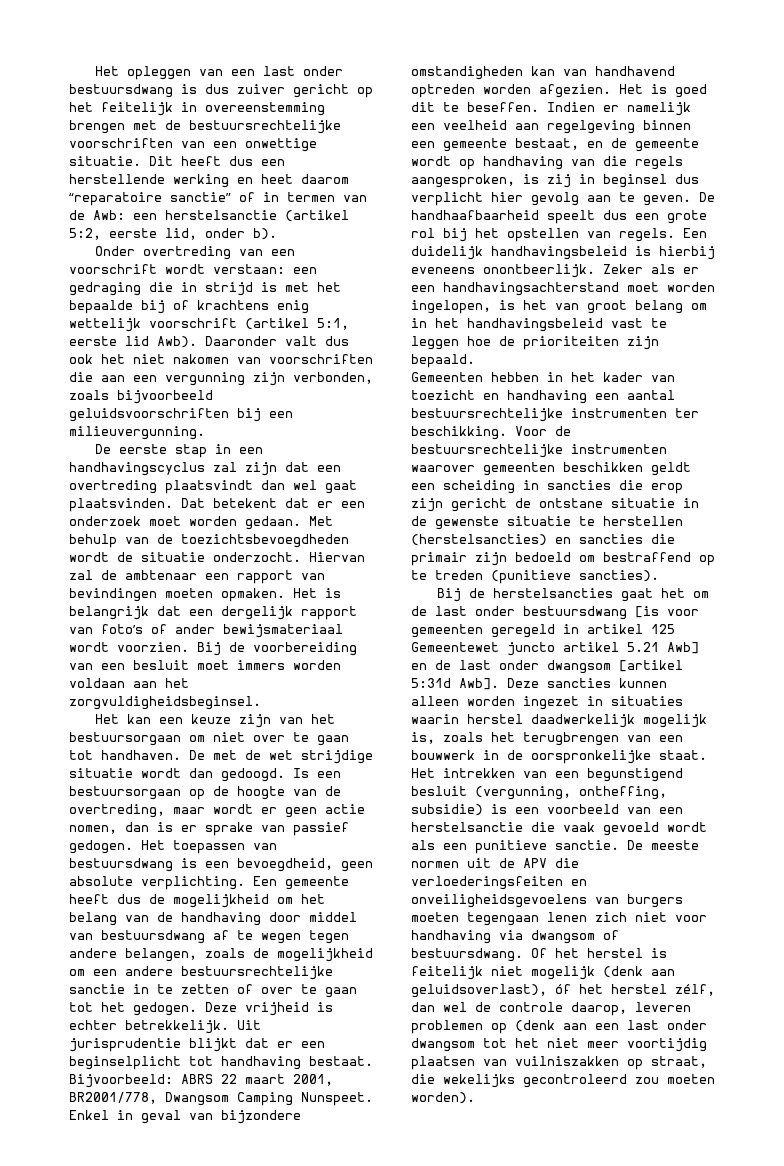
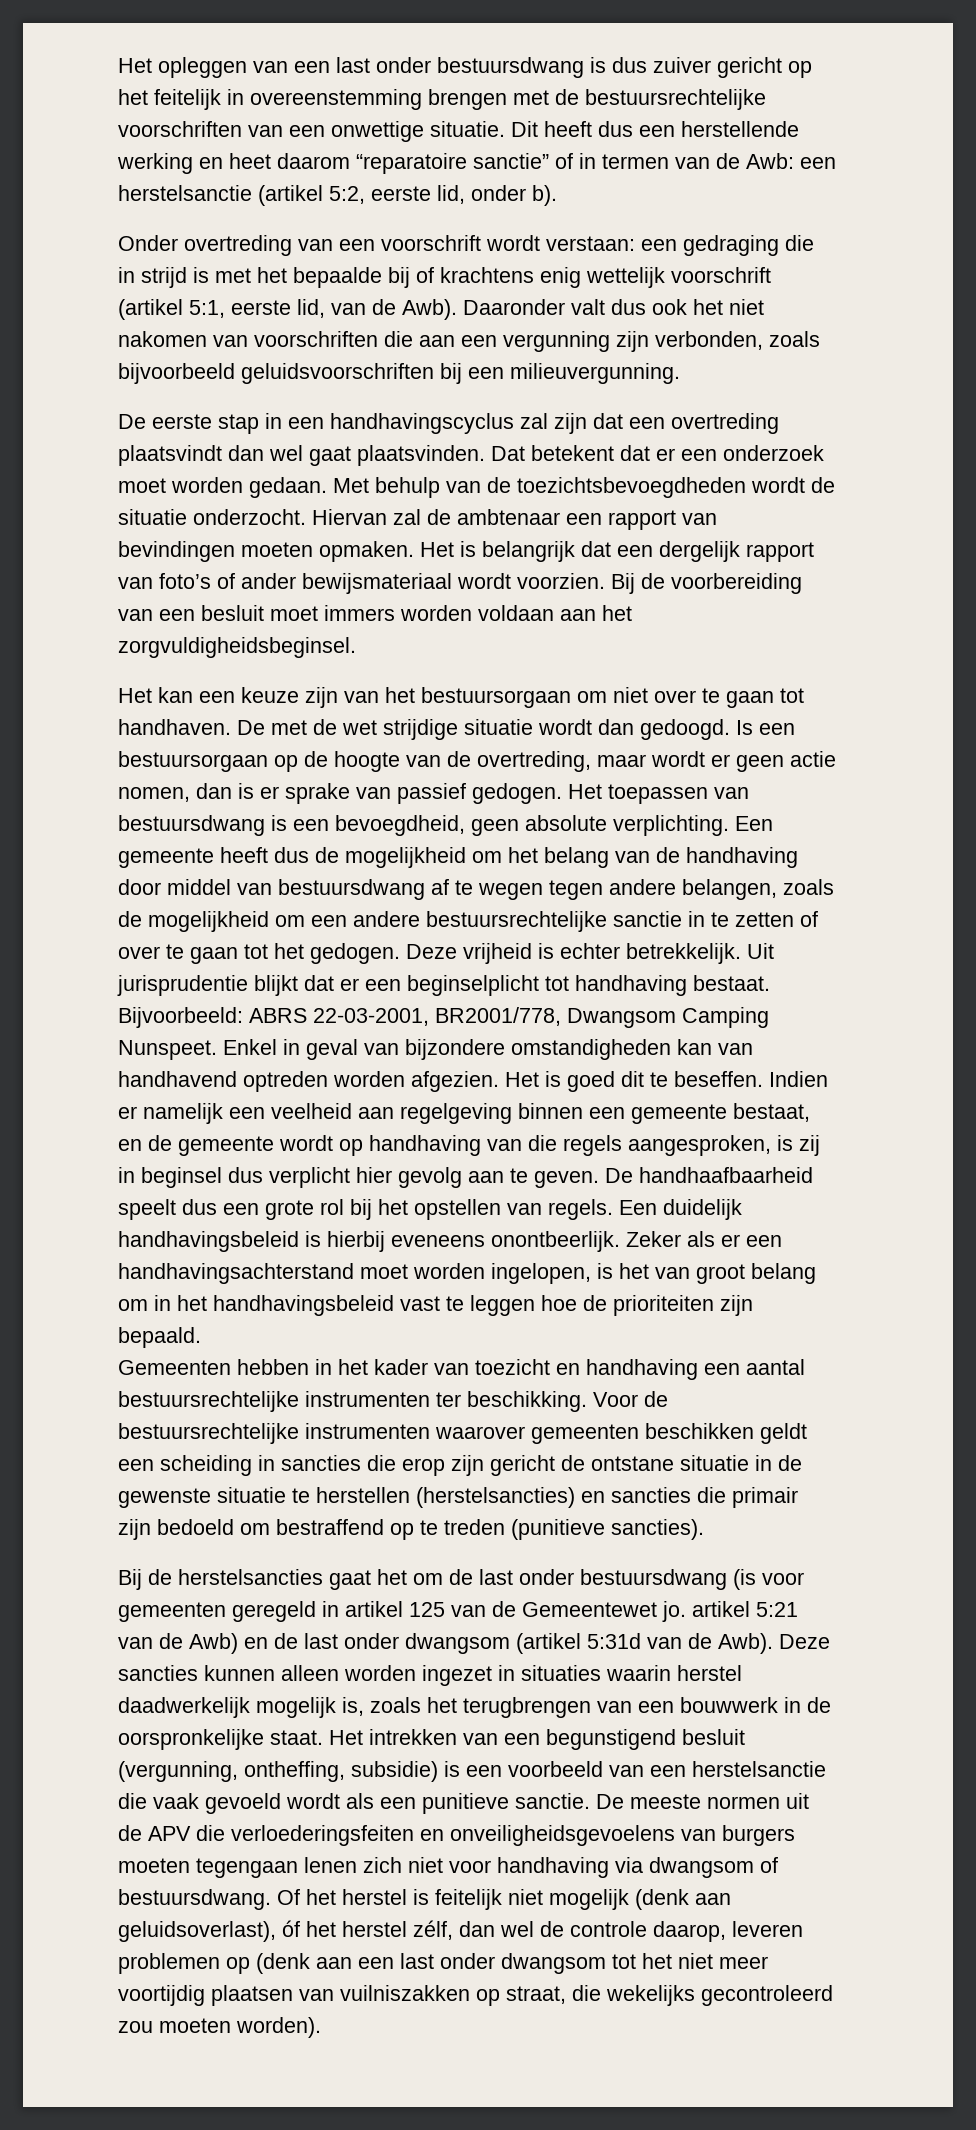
[125,336,149,346] lid -> [297,299,396,318] lid, van de
[221,1074,333,1086] 22 maart 2001, -> [313,1008,429,1026] 22-03-2001,
[635,606,659,618] [is -> [733,1569,756,1590] (is
[411,642,699,656] Gemeentewet juncto artikel 5.21 Awb] -> [451,1601,798,1622] [118,1633,238,1654] van de Gemeentewet jo. artikel 5:21 van de Awb)
[619,660,683,672] [411,678,499,690] [artikel 5:31d Awb]. -> [516,1633,773,1654] (artikel 5:31d van de Awb).

